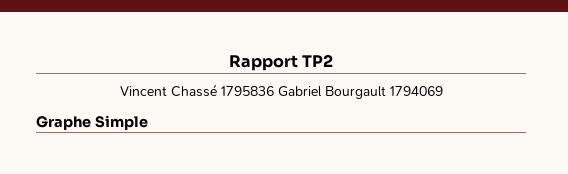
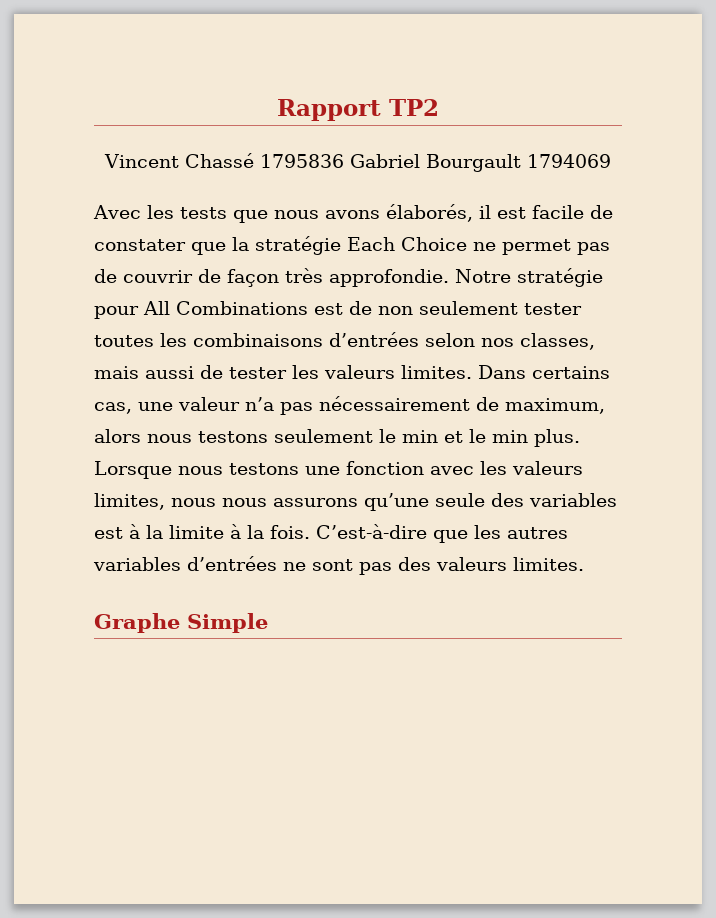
(443, 91) none -> [93,204,613,223] [94,236,610,255] [94,268,603,287] [94,301,582,319] [94,332,595,350] [94,365,610,379] [94,396,605,415] [94,429,580,447] [94,461,583,479] [94,493,617,511] [94,524,568,543] [93,556,584,575] // Avec les tests que nous avons élaborés, il est facile de constater que la stratégie Each Choice ne permet pas de couvrir de façon très approfondie. Notre stratégie pour All Combinations est de non seulement tester toutes les combinaisons d’entrées selon nos classes, mais aussi de tester les valeurs limites. Dans certains cas, une valeur n’a pas nécessairement de maximum, alors nous testons seulement le min et le min plus. Lorsque nous testons une fonction avec les valeurs limites, nous nous assurons qu’une seule des variables est à la limite à la fois. C’est-à-dire que les autres variables d’entrées ne sont pas des valeurs limites.

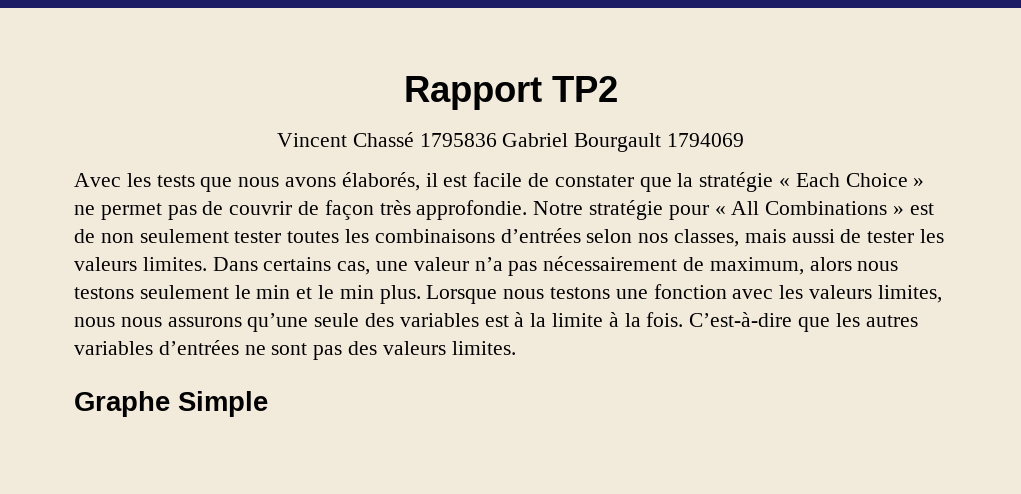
(341, 245) none -> [779,178,791,187] «
(467, 244) none -> [913,178,925,187] »
(139, 312) none -> [714,206,726,215] «
(308, 308) none -> [893,206,905,215] »

